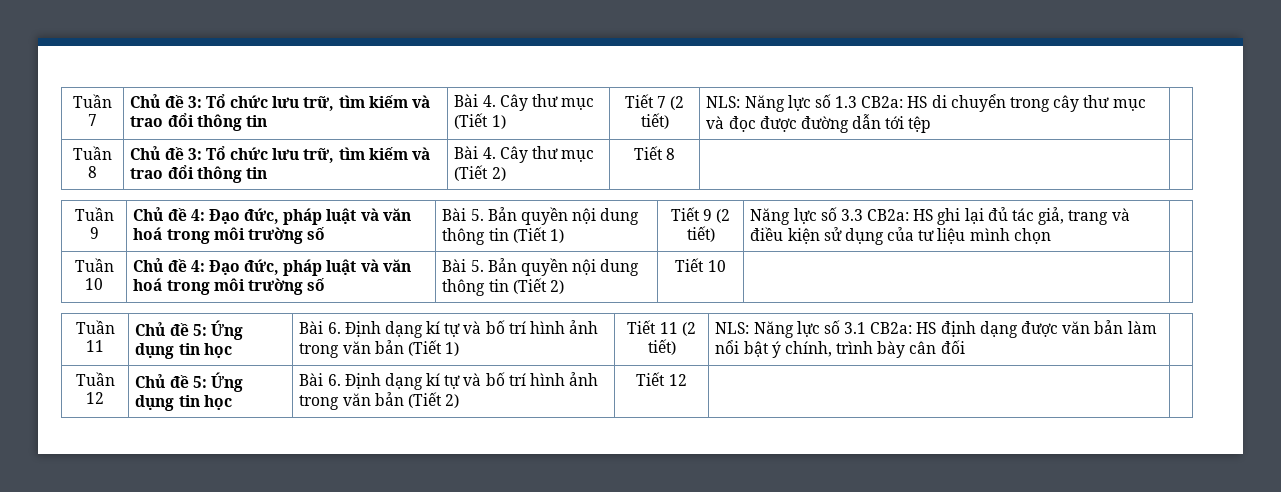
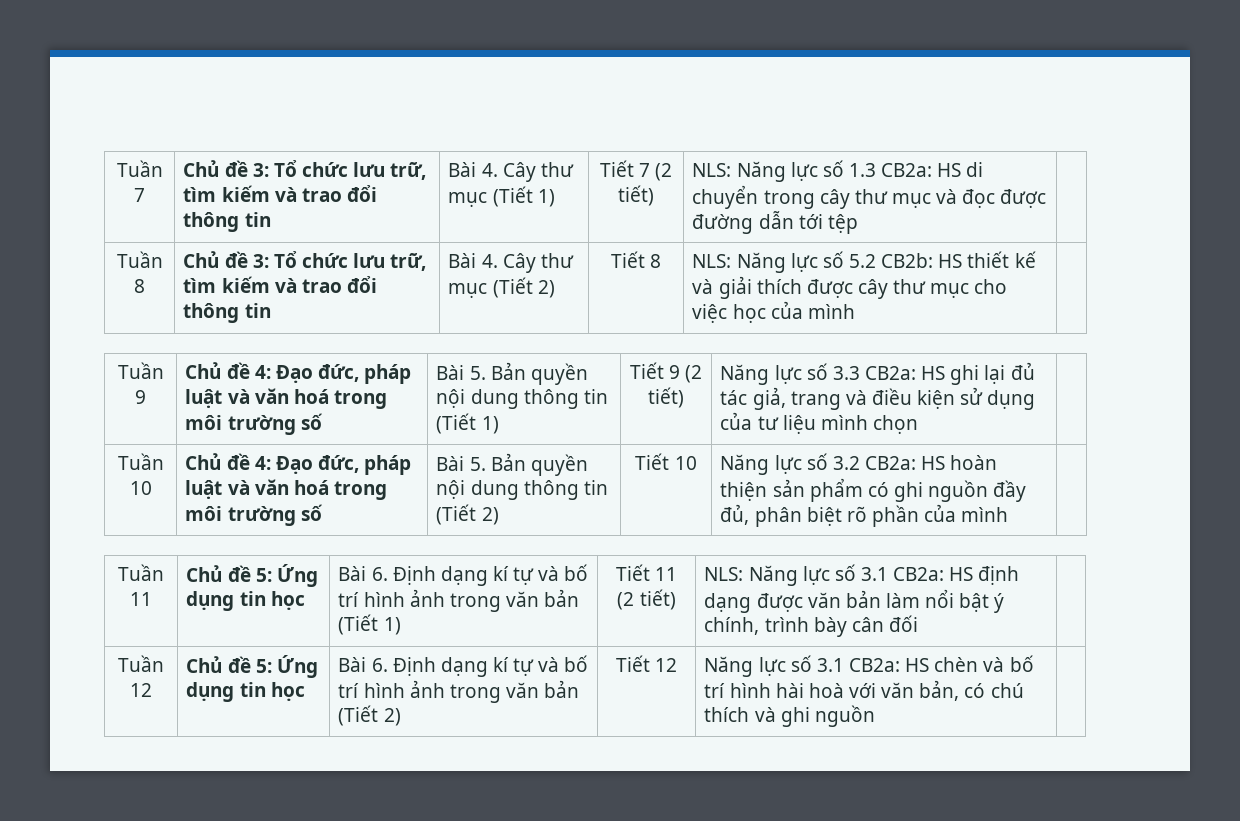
(676, 154) none -> [692,251,1036,273] [692,276,1008,299] [692,301,855,323] NLS: Năng lực số 5.2 CB2b: HS thiết kế và giải thích được cây thư mục cho việc học của mình
(726, 266) none -> [720,453,998,475] [720,478,1027,502] [720,504,1009,527] Năng lực số 3.2 CB2a: HS hoàn thiện sản phẩm có ghi nguồn đầy đủ, phân biệt rõ phần của mình
(687, 380) none -> [704,655,1034,677] [704,680,1024,701] [704,705,875,727] Năng lực số 3.1 CB2a: HS chèn và bố trí hình hài hoà với văn bản, có chú thích và ghi nguồn

